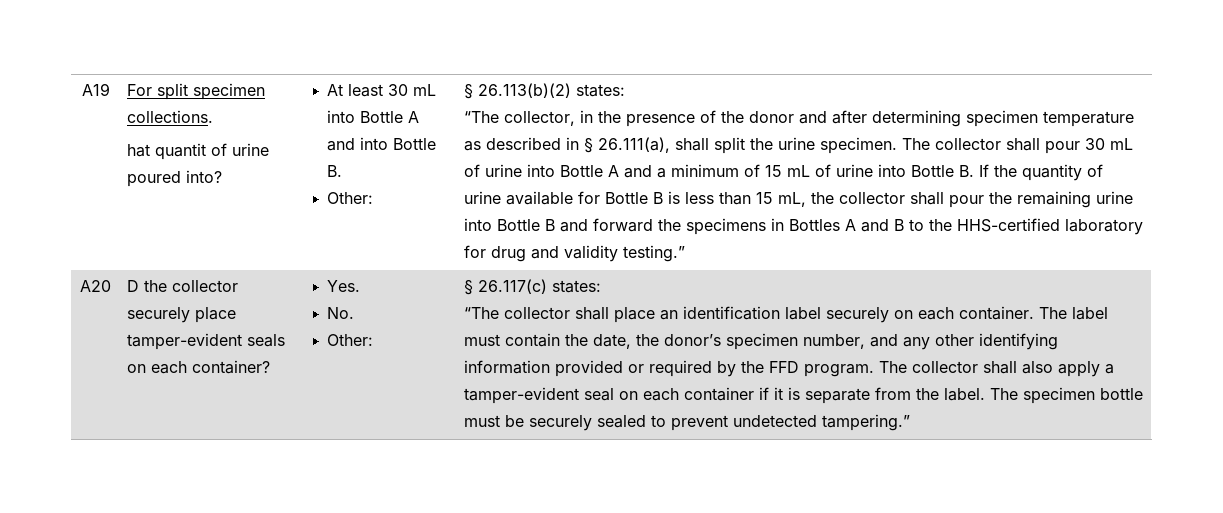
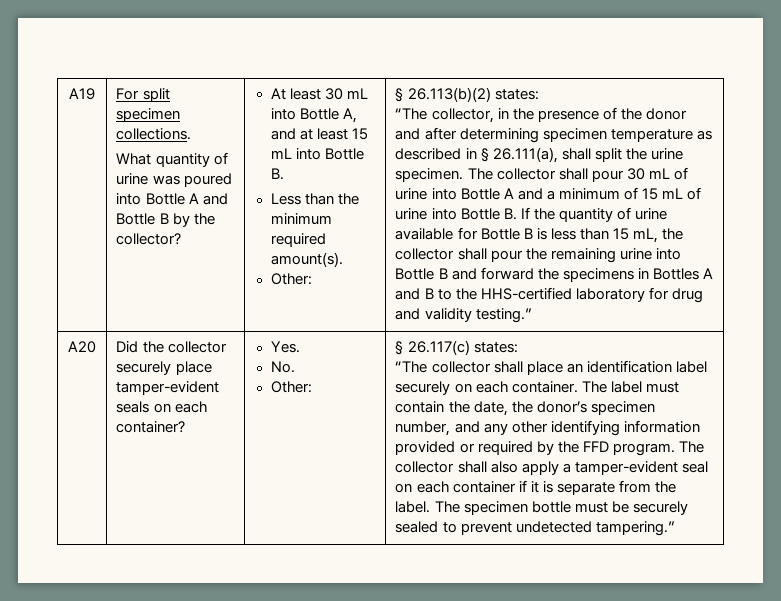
[127,143,270,160] [127,170,223,187] hat quantit of urine poured into? -> [116,152,228,167] [116,173,232,187] [116,193,228,205] [116,213,215,227] [116,233,182,245] What quantity of urine was poured into Bottle A and Bottle B by the collector?
[407,111,419,123] [326,137,436,151] [326,165,342,177] A and into Bottle B. -> [343,108,358,123] [270,128,369,140] [270,148,365,160] [270,168,284,180] [270,193,360,205] [270,213,332,225] [270,233,326,247] [270,252,343,267] A, and at least 15 mL into Bottle B. // Less than the minimum required amount(s).
[127,280,140,292] D -> [116,341,139,353] Did

